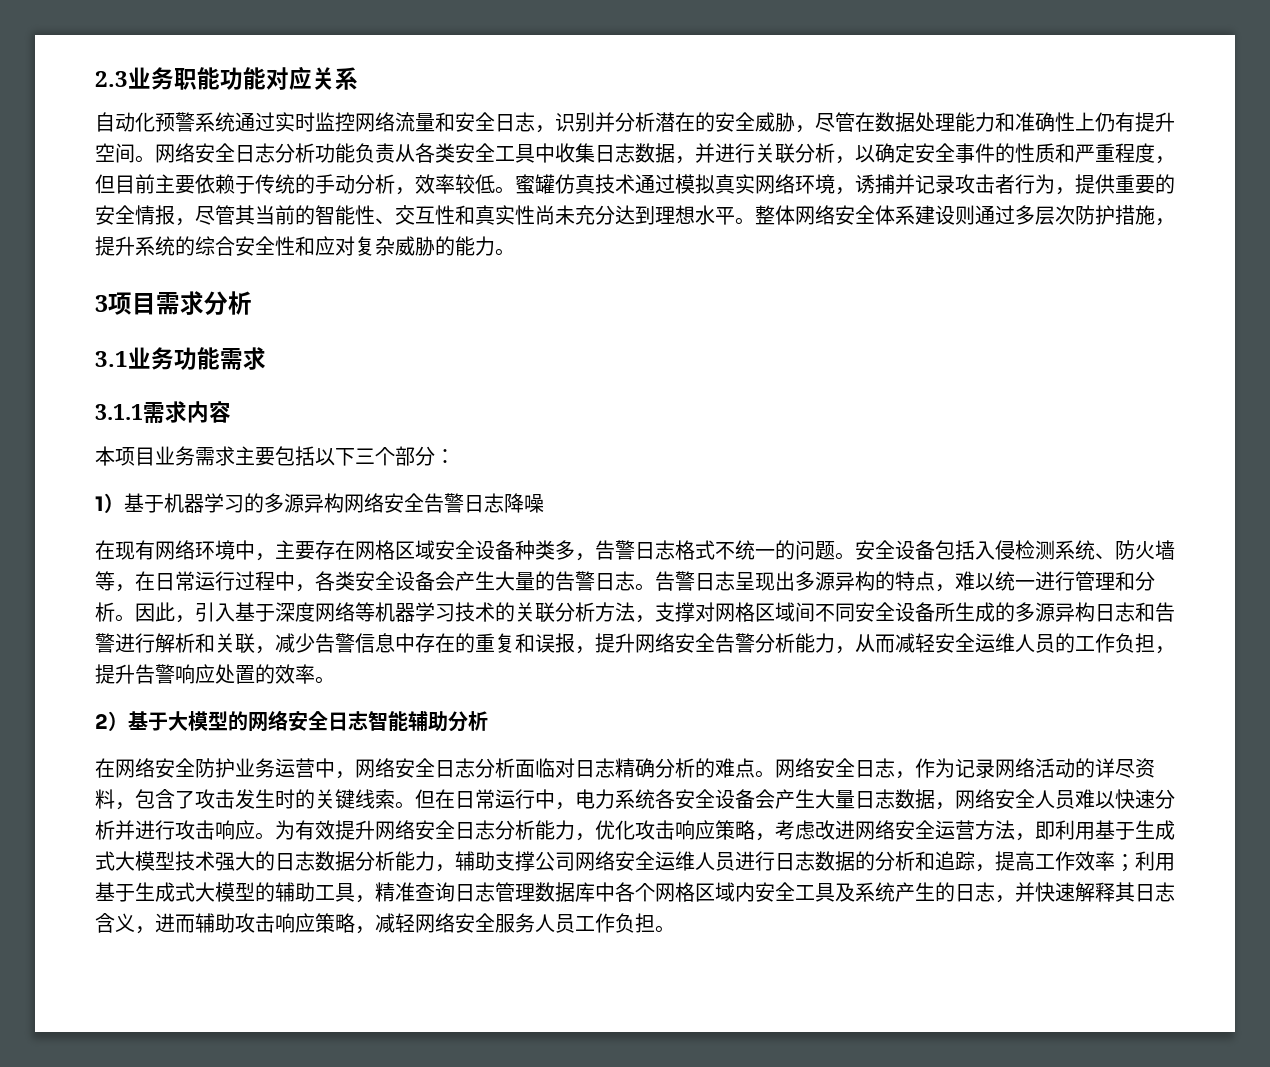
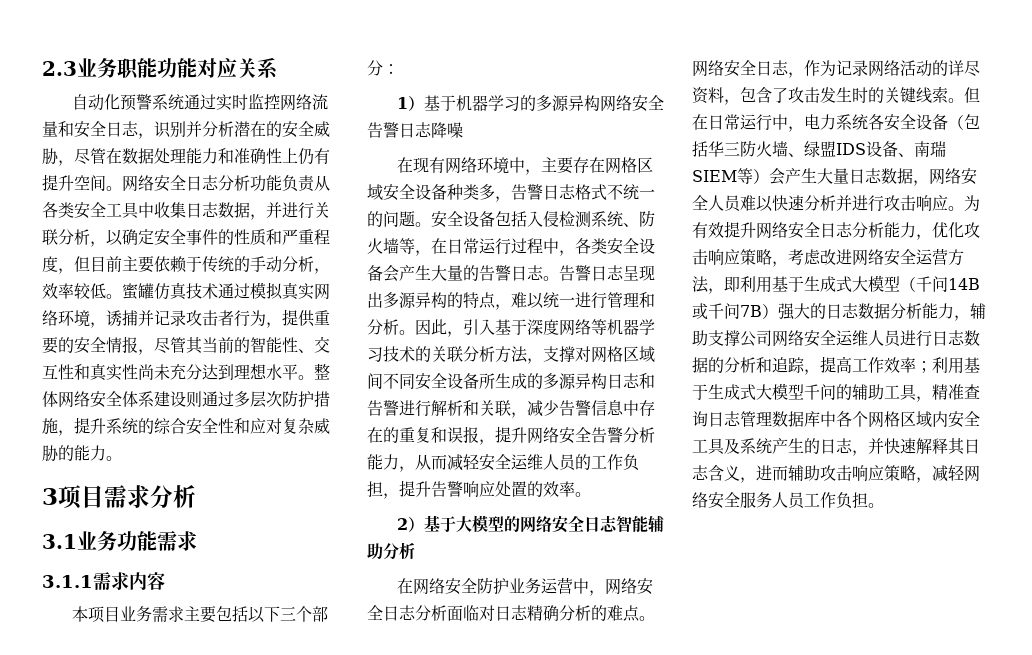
(755, 799) none -> [948,114,980,130] [692,140,946,157] [692,168,769,184] （包括华三防火墙、绿盟IDS设备、南瑞SIEM等）
[175,851,215,871] 技术 -> [900,276,980,292] [692,303,778,320] （千问14B或千问7B）
(255, 891) none -> [804,384,836,400] 千问

